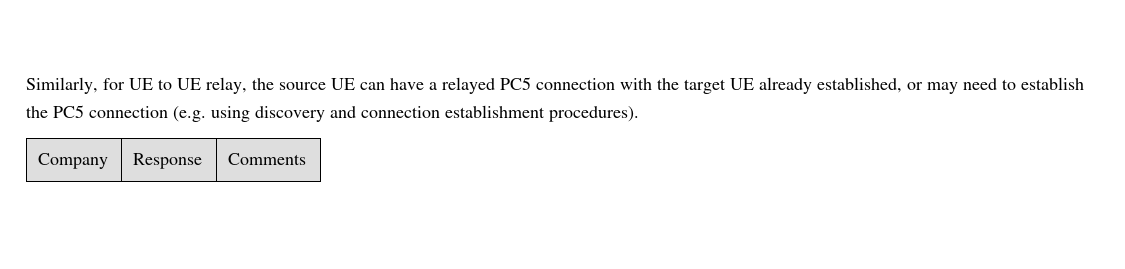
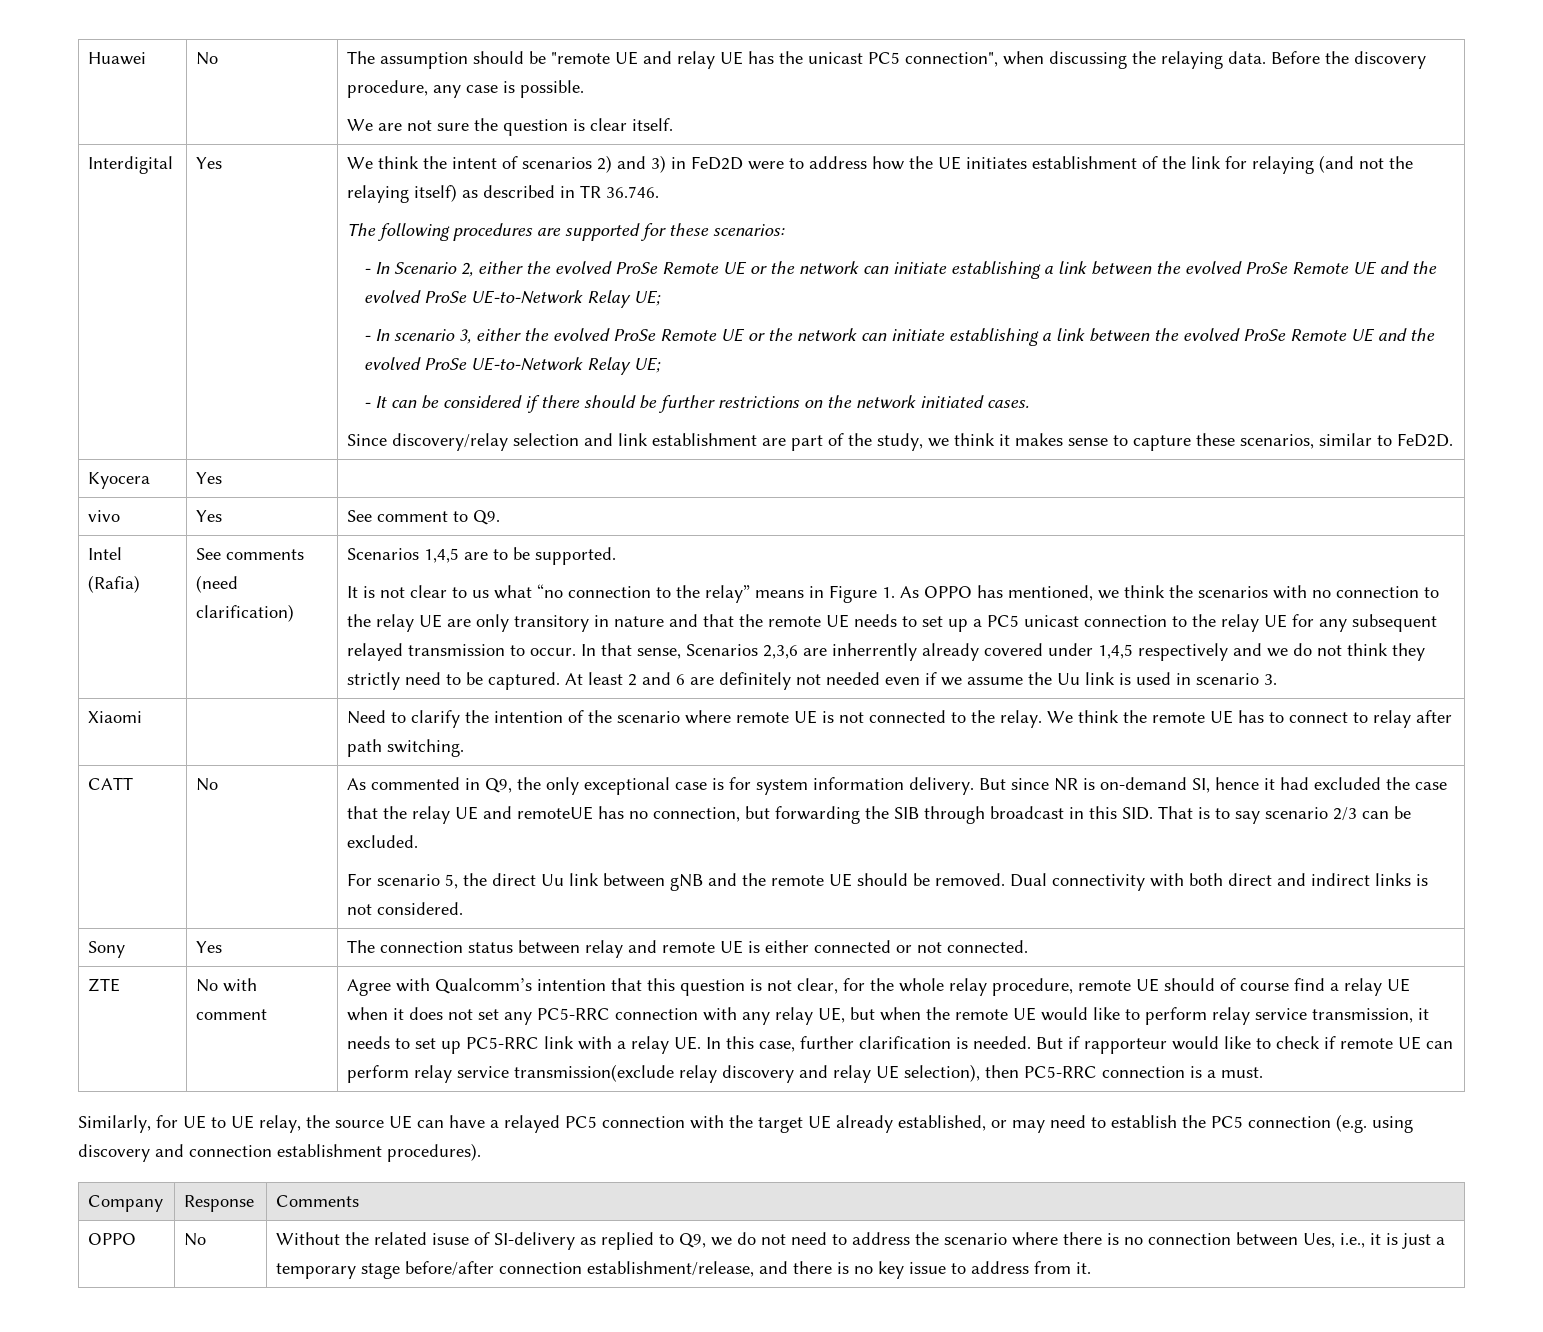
(26, 85) none -> [88,52,147,65] [196,52,219,65] [347,51,1427,69] [347,80,585,98] [347,118,674,136] [88,156,174,174] [196,157,223,169] [347,155,1414,174] [347,184,660,203] [347,223,786,241] [363,261,1437,279] [363,290,661,308] [363,328,1435,346] [363,357,661,375] [363,395,1029,413] [347,433,1454,451] [88,472,151,489] [196,472,223,484] [88,510,121,522] [196,510,223,522] [347,510,501,525] [88,547,123,560] [88,575,141,593] [196,548,305,560] [196,575,239,593] [196,604,295,622] [347,547,617,565] [347,584,1440,603] [347,614,1438,632] [347,643,1426,661] [347,672,1278,690] [88,711,143,723] [347,710,1453,728] [347,739,465,757] [88,777,134,790] [196,778,219,791] [347,777,1448,795] [347,806,1412,824] [347,835,419,848] [347,873,1429,891] [347,902,464,915] [88,941,126,958] [196,941,223,953] [347,940,1029,958] [88,978,121,992] [196,978,258,992] [196,1009,268,1020] [347,978,1411,996] [347,1007,1430,1025] [347,1036,1454,1054] [347,1064,1264,1083] Huawei | No | The assumption should be "remote UE and relay UE has the unicast PC5 connection", when discussing the relaying data. Before the discovery procedure, any case is possible. // We are not sure the question is clear itself. // Interdigital | Yes | We think the intent of scenarios 2) and 3) in FeD2D were to address how the UE initiates establishment of the link for relaying (and not the relaying itself) as described in TR 36.746. // The following procedures are supported for these scenarios: // - In Scenario 2, either the evolved ProSe Remote UE or the network can initiate establishing a link between the evolved ProSe Remote UE and the evolved ProSe UE-to-Network Relay UE; // - In scenario 3, either the evolved ProSe Remote UE or the network can initiate establishing a link between the evolved ProSe Remote UE and the evolved ProSe UE-to-Network Relay UE; // - It can be considered if there should be further restrictions on the network initiated cases. // Since discovery/relay selection and link establishment are part of the study, we think it makes sense to capture these scenarios, similar to FeD2D. // Kyocera | Yes | // vivo | Yes | See comment to Q9. // Intel (Rafia) | See comments (need clarification) | Scenarios 1,4,5 are to be supported. // It is not clear to us what “no connection to the relay” means in Figure 1. As OPPO has mentioned, we think the scenarios with no connection to the relay UE are only transitory in nature and that the remote UE needs to set up a PC5 unicast connection to the relay UE for any subsequent relayed transmission to occur. In that sense, Scenarios 2,3,6 are inherrently already covered under 1,4,5 respectively and we do not think they strictly need to be captured. At least 2 and 6 are definitely not needed even if we assume the Uu link is used in scenario 3. // Xiaomi | | Need to clarify the intention of the scenario where remote UE is not connected to the relay. We think the remote UE has to connect to relay after path switching. // CATT | No | As commented in Q9, the only exceptional case is for system information delivery. But since NR is on-demand SI, hence it had excluded the case that the relay UE and remoteUE has no connection, but forwarding the SIB through broadcast in this SID. That is to say scenario 2/3 can be excluded. // For scenario 5, the direct Uu link between gNB and the remote UE should be removed. Dual connectivity with both direct and indirect links is not considered. // Sony | Yes | The connection status between relay and remote UE is either connected or not connected. // ZTE | No with comment | Agree with Qualcomm’s intention that this question is not clear, for the whole relay procedure, remote UE should of course find a relay UE when it does not set any PC5-RRC connection with any relay UE, but when the remote UE would like to perform relay service transmission, it needs to set up PC5-RRC link with a relay UE. In this case, further clarification is needed. But if rapporteur would like to check if remote UE can perform relay service transmission(exclude relay discovery and relay UE selection), then PC5-RRC connection is a must. //
(307, 159) none -> [88,1233,137,1245] [184,1233,207,1246] [276,1232,1446,1250] [276,1261,1092,1279] // OPPO | No | Without the related isuse of SI-delivery as replied to Q9, we do not need to address the scenario where there is no connection between Ues, i.e., it is just a temporary stage before/after connection establishment/release, and there is no key issue to address from it.

